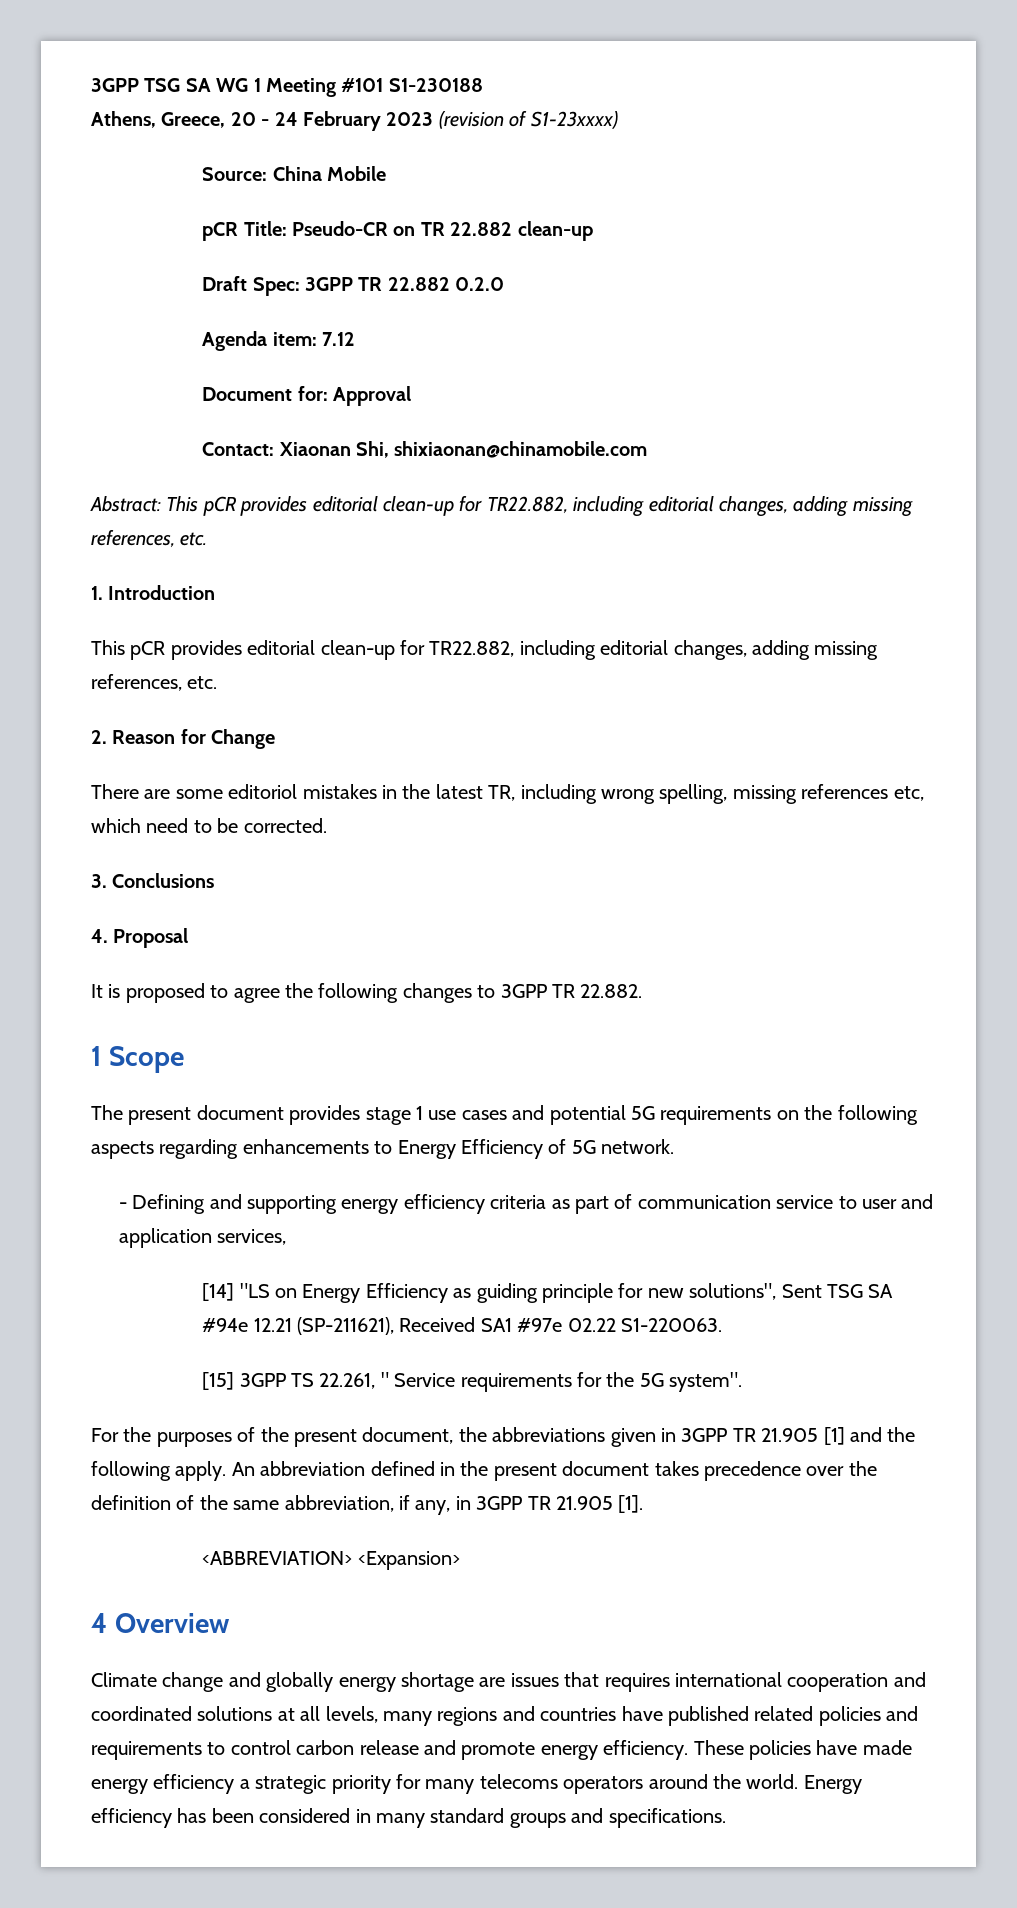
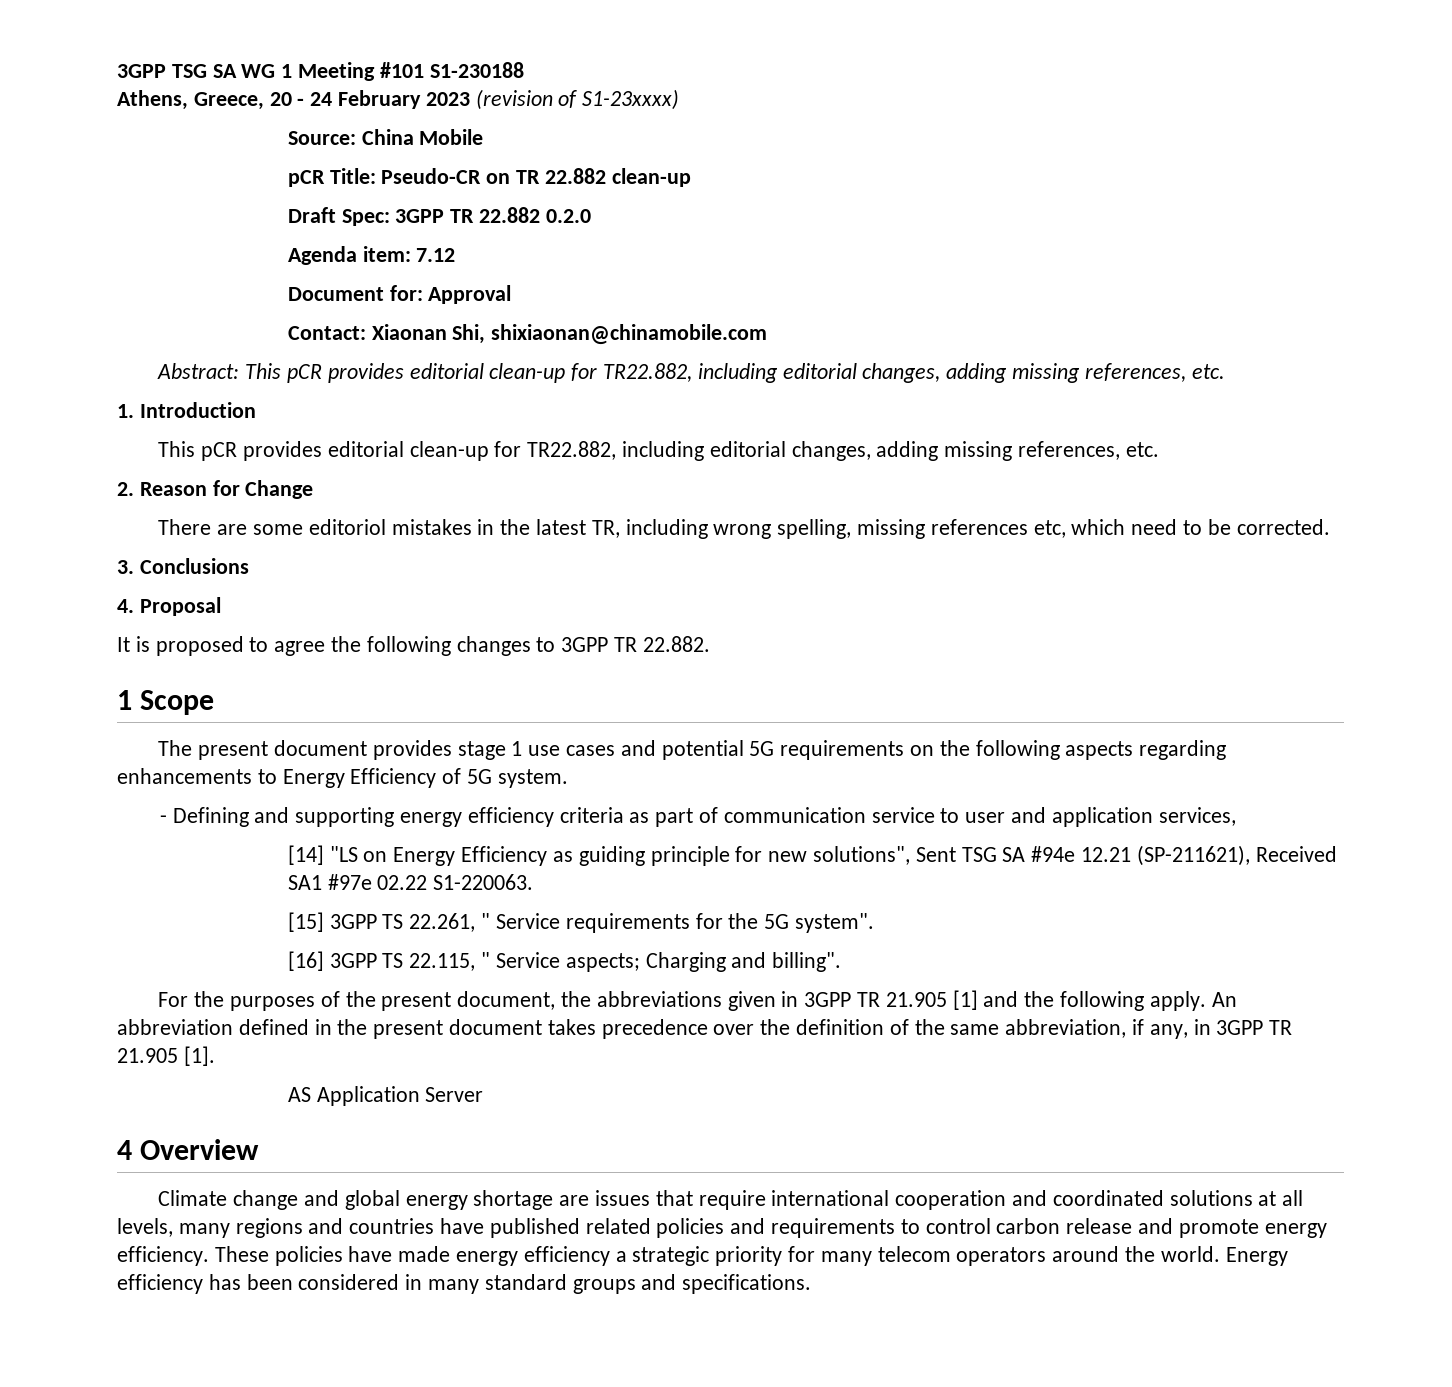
[601,1139,675,1154] network. -> [497,769,568,788] system.
(743, 1382) none -> [287,951,842,972] // [16] 3GPP TS 22.115, " Service aspects; Charging and billing".
[202,1551,460,1570] <ABBREVIATION> <Expansion> -> [287,1086,484,1106] AS Application Server
[266,1672,334,1692] globally -> [344,1190,400,1210] global
[604,1673,670,1692] requires -> [698,1190,766,1210] require
[479,1774,558,1789] telecoms -> [877,1246,951,1262] telecom

